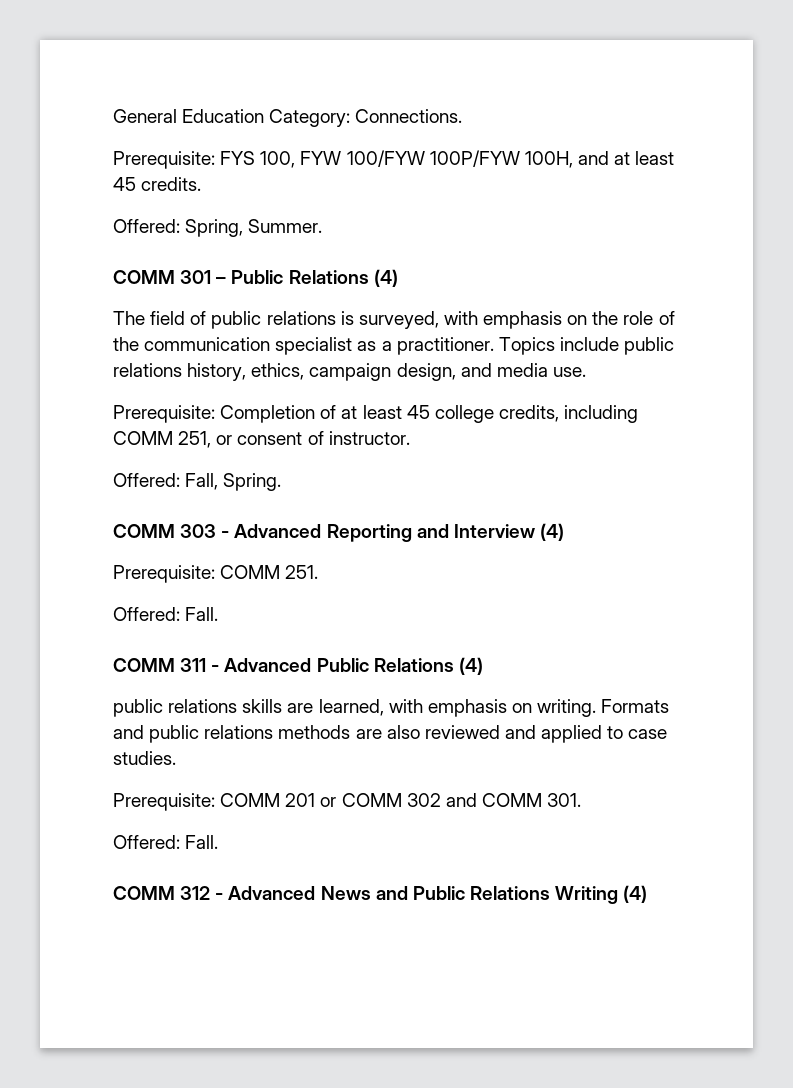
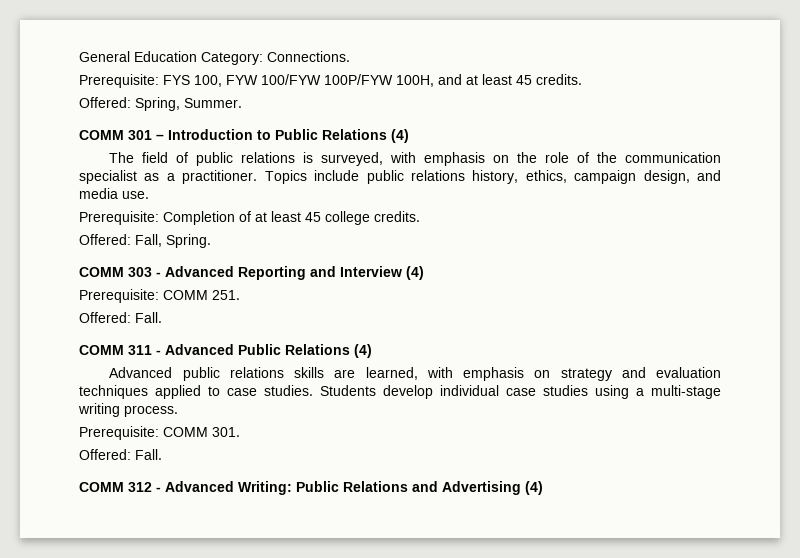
(227, 280) none -> [168,129,271,140] Introduction to
[498,405,639,423] [113,431,410,448] credits, including COMM 251, or consent of instructor. -> [374,211,420,222] credits.
(483, 666) none -> [109,367,173,378] Advanced
[537,699,670,717] [113,725,668,743] [113,751,176,765] [113,793,477,811] writing. Formats and public relations methods are also reviewed and applied to case studies. // Prerequisite: COMM 201 or COMM 302 and -> [560,367,722,381] [79,385,721,399] [78,403,178,417] [79,426,159,440] strategy and evaluation techniques applied to case studies. Students develop individual case studies using a multi-stage writing process. // Prerequisite:
[320,886,619,904] News and Public Relations Writing -> [238,481,521,495] Writing: Public Relations and Advertising

